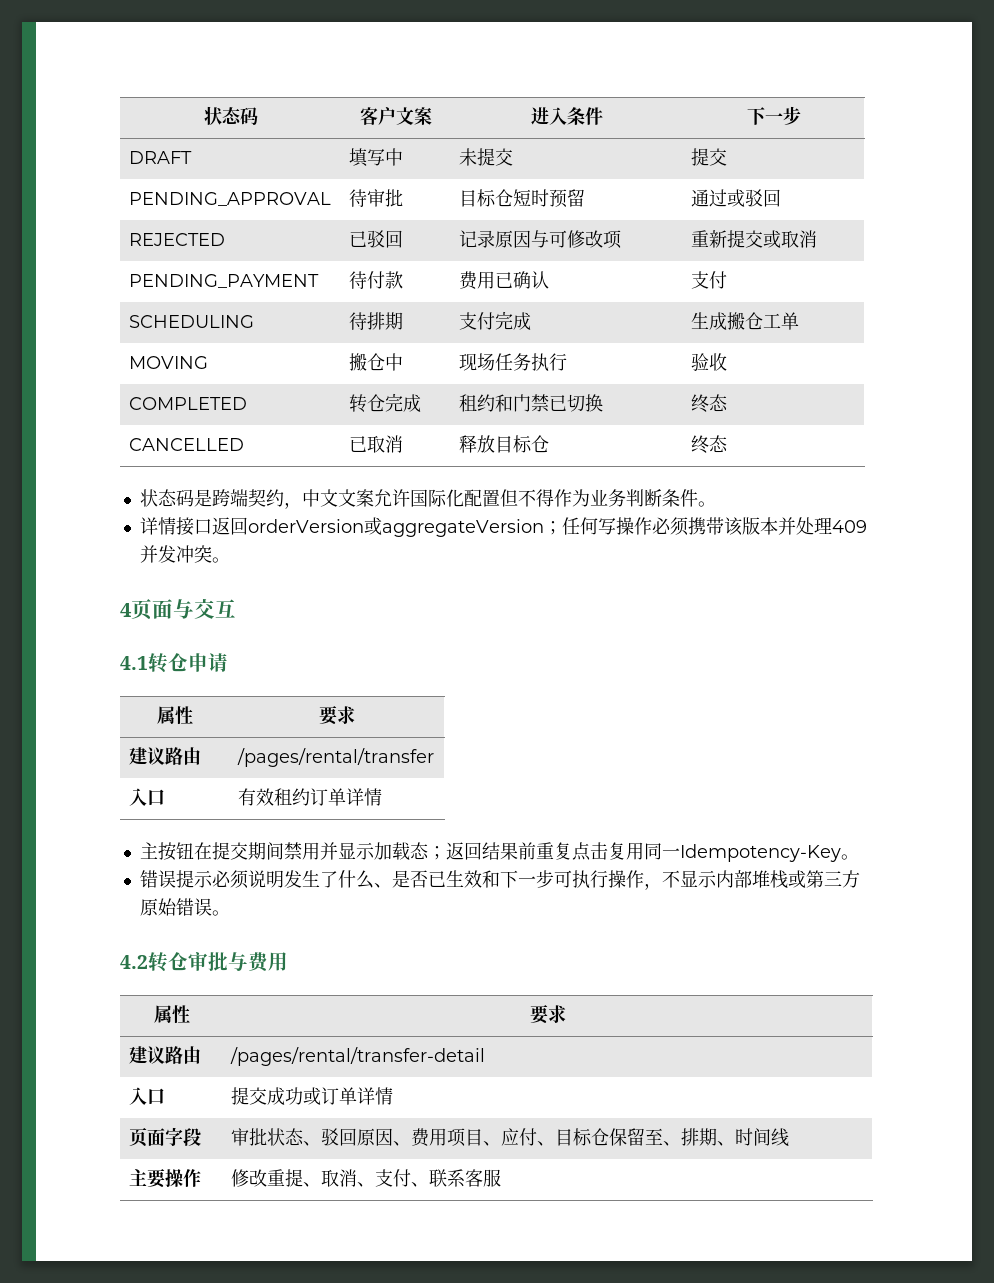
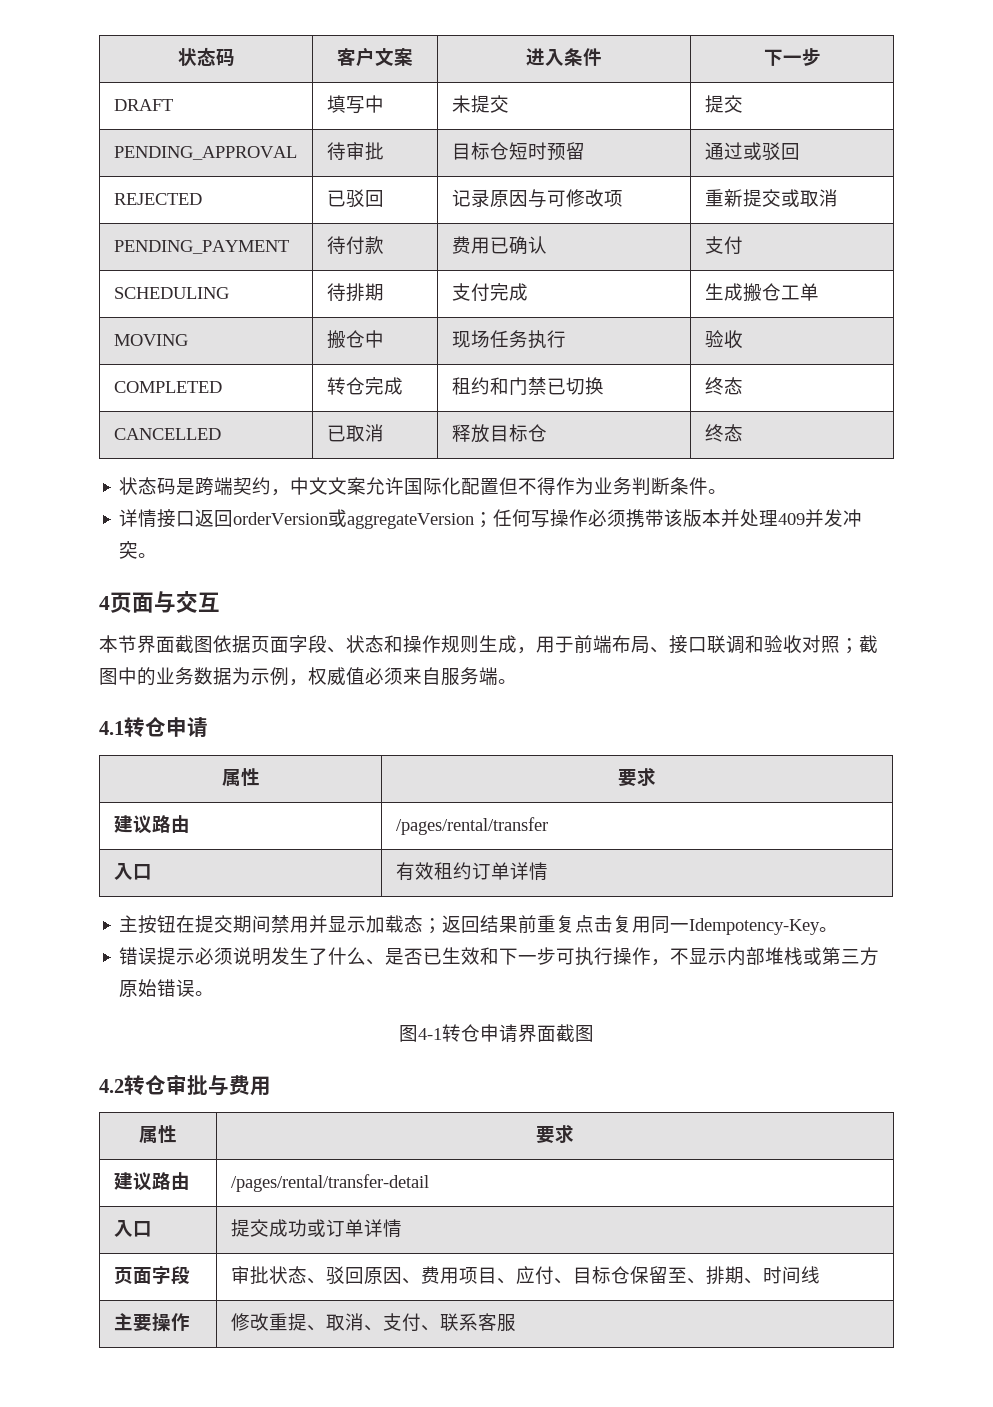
(236, 608) none -> [99,635,878,654] [99,667,517,686] // 本节界面截图依据页面字段、状态和操作规则生成，用于前端布局、接口联调和验收对照；截图中的业务数据为示例，权威值必须来自服务端。
(230, 913) none -> [399,1024,594,1043] // 图4-1转仓申请界面截图

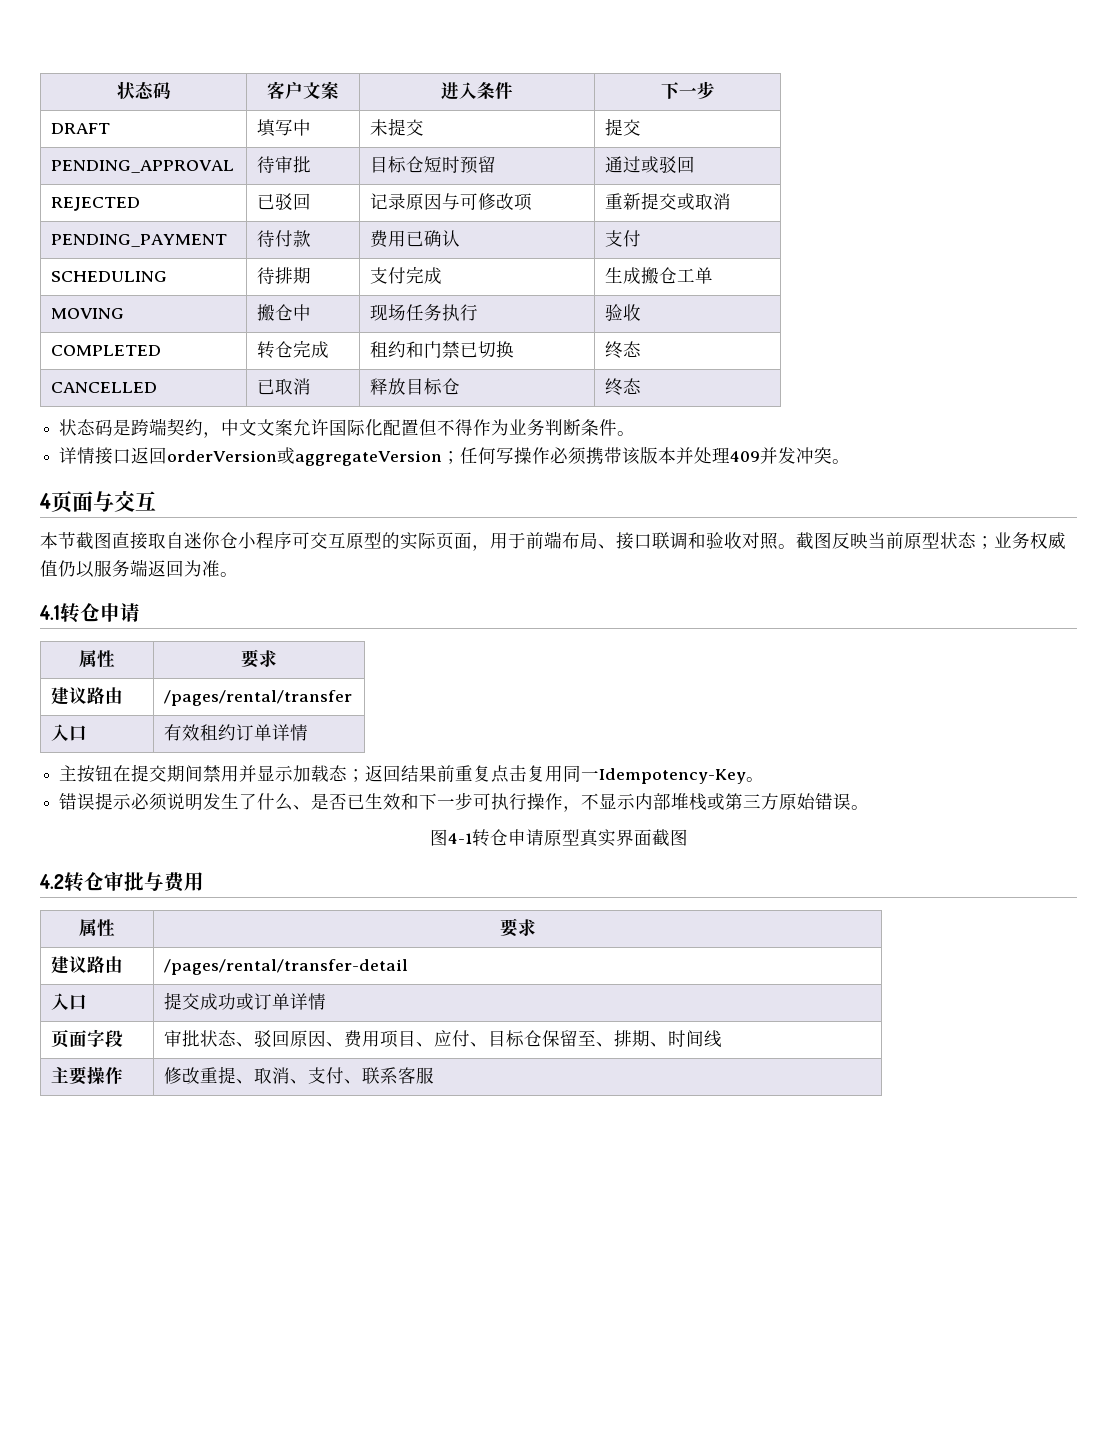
[137,635,517,653] 界面截图依据页面字段、状态和操作规则生成 -> [76,532,472,550] 截图直接取自迷你仓小程序可交互原型的实际页面
[840,635,878,654] [99,667,498,686] ；截图中的业务数据为示例，权威值必须来自服务端 -> [778,532,1066,550] [40,559,220,578] 。截图反映当前原型状态；业务权威值仍以服务端返回为准
(518, 1033) none -> [543,829,616,847] 原型真实

